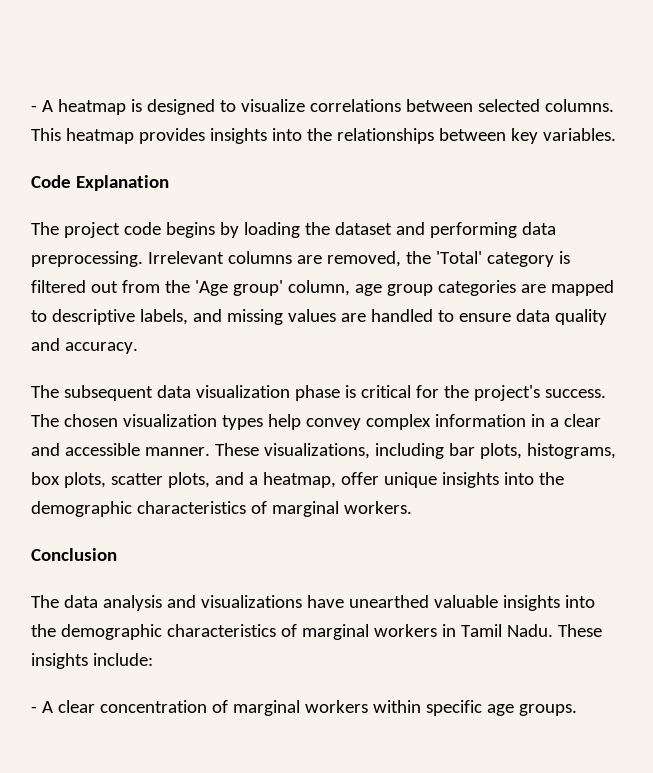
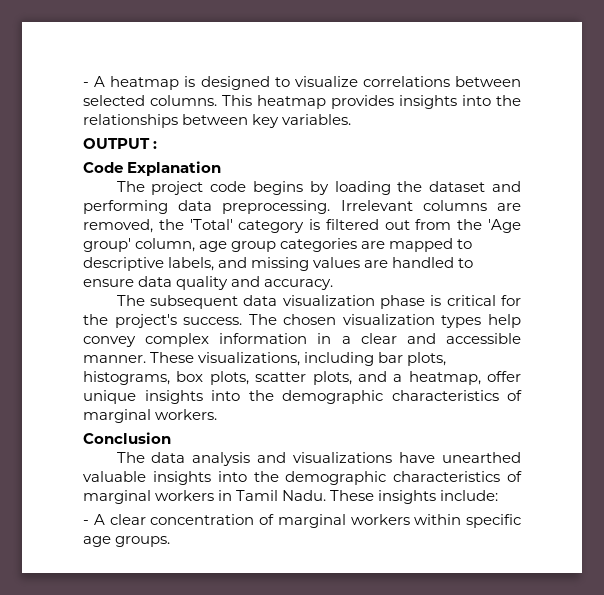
(616, 134) none -> [83,138,158,149] // OUTPUT :

